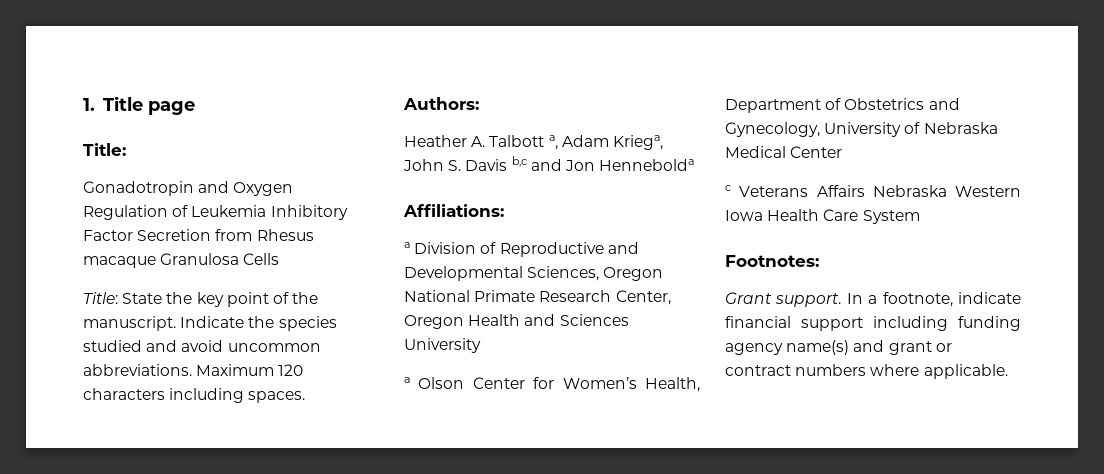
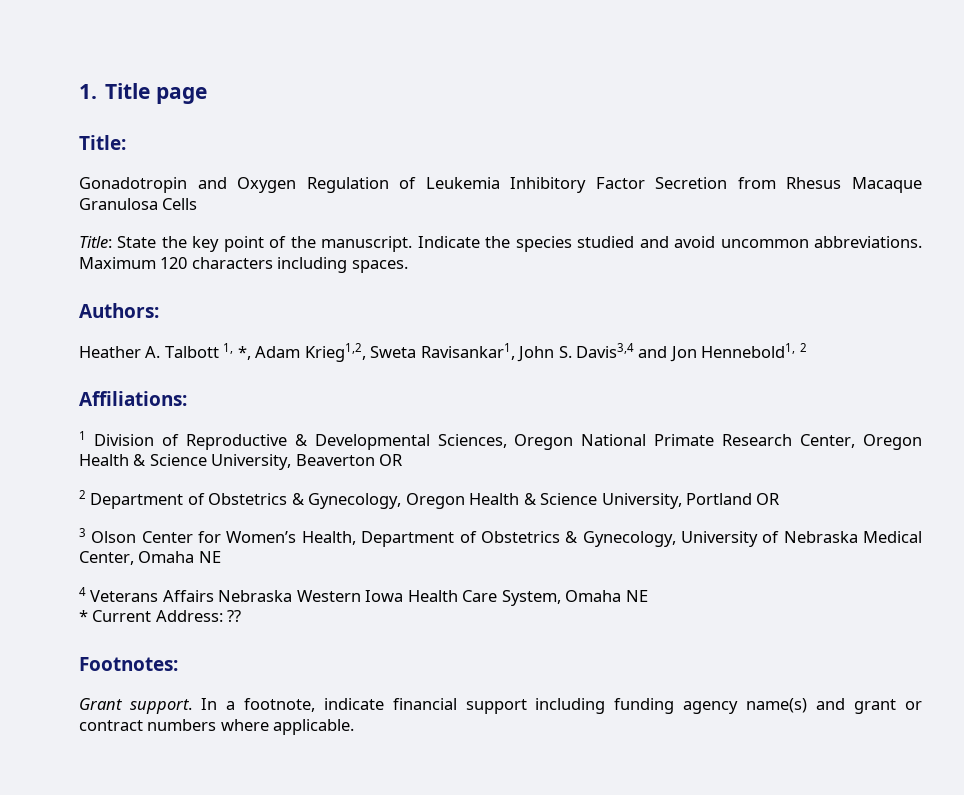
[83,256,156,268] macaque -> [851,177,922,193] Macaque
[548,135,663,150] [403,156,695,171] a, Adam Kriega, John S. Davis b,c and Jon Hennebolda -> [223,343,807,362] 1, *, Adam Krieg1,2, Sweta Ravisankar1, John S. Davis3,4 and Jon Hennebold1, 2
[404,242,410,248] a -> [79,431,86,440] 1
[607,242,639,254] and -> [294,434,308,446] &
[524,314,629,326] [404,338,481,353] [404,377,410,383] and Sciences University // a -> [133,454,404,470] [79,490,781,509] [79,528,86,537] & Science University, Beaverton OR // 2 Department of Obstetrics & Gynecology, Oregon Health & Science University, Portland OR // 3
[928,98,960,110] and -> [565,531,579,543] &
[790,146,843,158] [725,185,731,191] Center // c -> [79,551,221,565] [79,587,86,596] Center, Omaha NE // 4
[862,210,920,224] System -> [501,590,648,606] [79,610,242,622] System, Omaha NE // * Current Address: ??

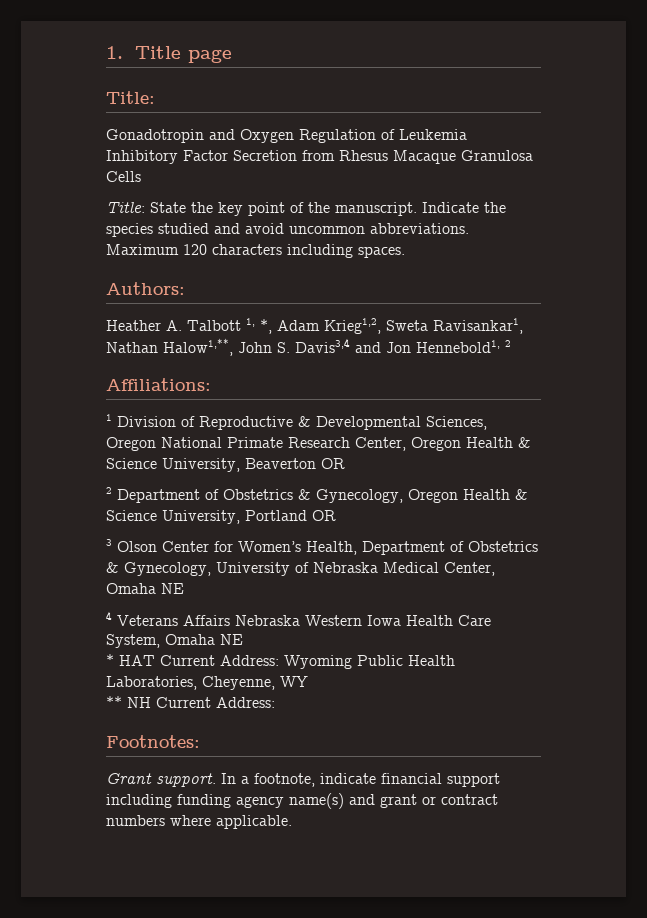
(515, 351) none -> [106,338,233,356] Nathan Halow1,**,
[92,610,242,622] Current Address: ?? -> [119,655,455,669] [106,676,308,690] [106,696,275,708] HAT Current Address: Wyoming Public Health Laboratories, Cheyenne, WY // ** NH Current Address:

